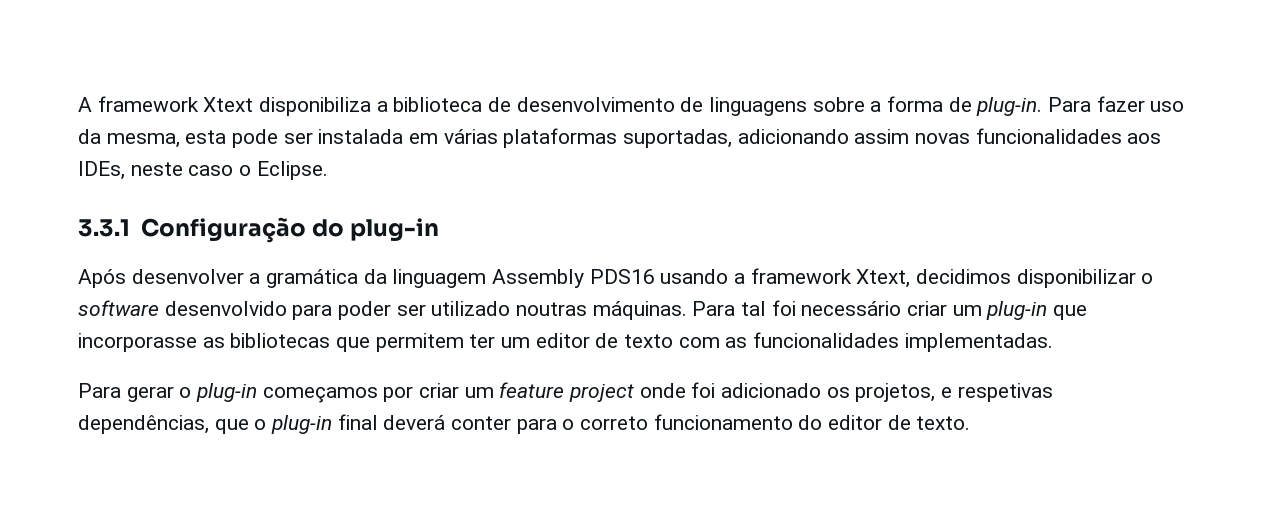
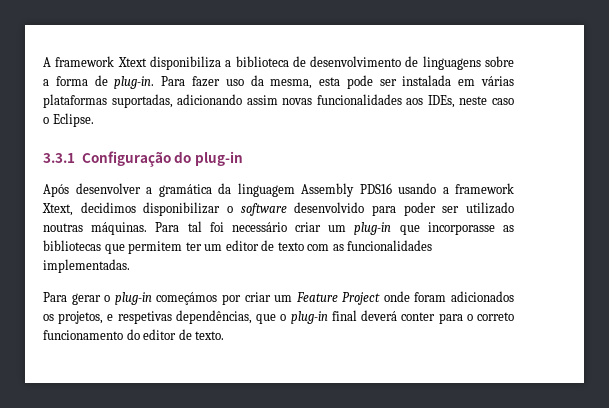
[262,387,378,403] começamos -> [156,292,218,305] começámos
[499,382,822,402] feature project onde foi adicionado -> [295,291,514,305] Feature Project onde foram adicionados

